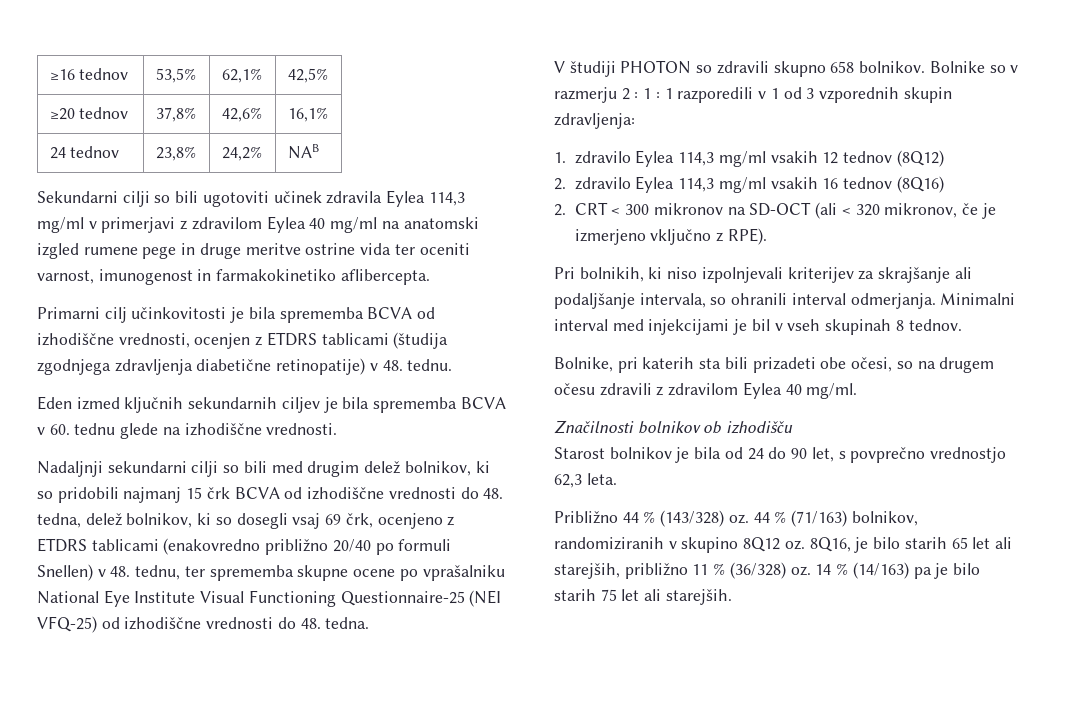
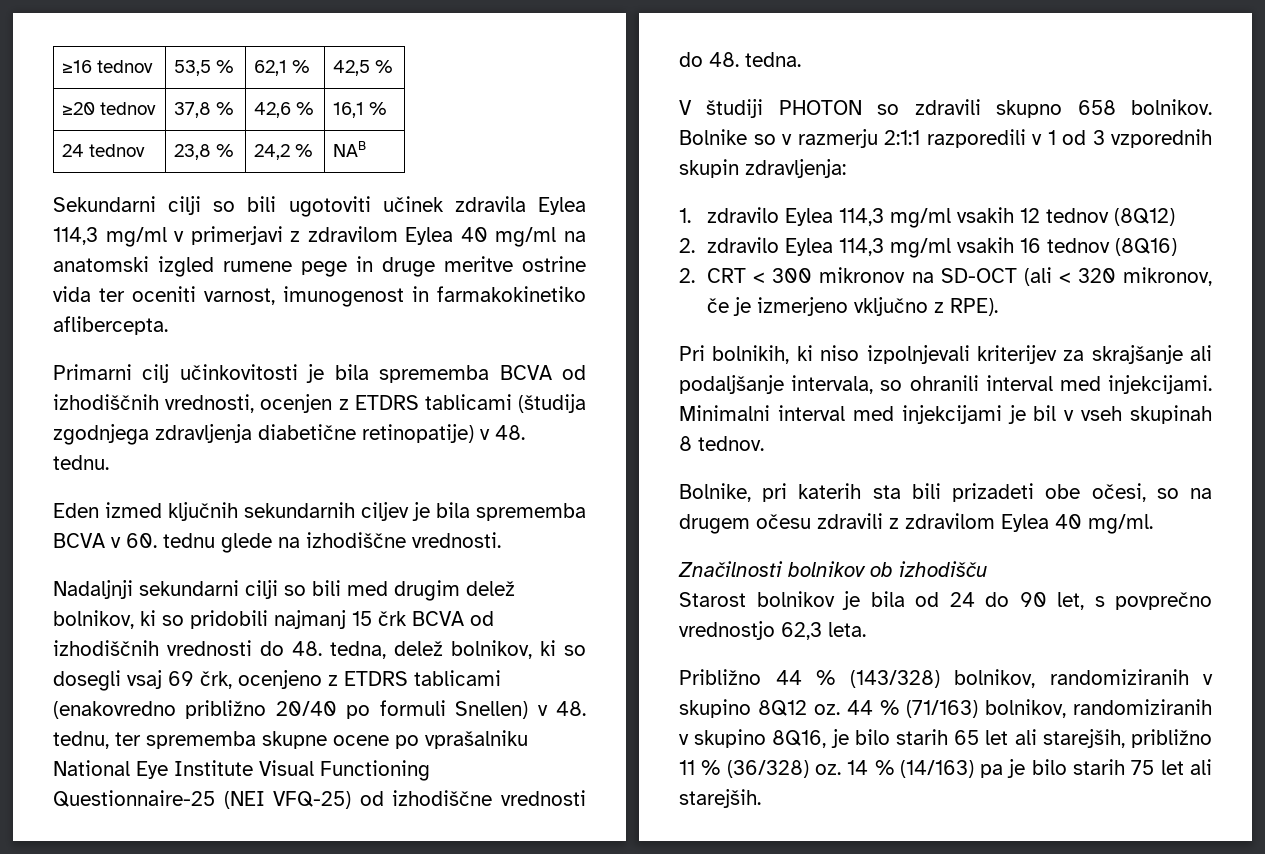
[155,68,196,83] [221,68,262,83] [287,68,328,83] [49,107,129,120] [155,107,196,122] [221,107,262,122] [287,107,328,122] [49,146,120,159] [155,146,196,161] [221,146,262,161] 53,5% | 62,1% | 42,5% // ≥20 tednov | 37,8% | 42,6% | 16,1% // 24 tednov | 23,8% | 24,2% -> [173,60,234,76] [253,60,310,76] [332,60,393,76] [61,102,156,115] [173,102,234,118] [253,102,314,118] [332,102,387,118] [61,144,145,157] [173,144,234,160] [253,144,313,160] 53,5 % | 62,1 % | 42,5 % // ≥20 tednov | 37,8 % | 42,6 % | 16,1 % // 24 tednov | 23,8 % | 24,2 %
[37,333,114,346] izhodiščne -> [53,394,159,410] izhodiščnih
[307,487,385,500] izhodiščne -> [53,640,159,656] izhodiščnih
[621,88,673,100] 2 : 1 : 1 -> [884,130,920,145] 2:1:1
[850,293,936,309] odmerjanja. -> [1059,375,1212,394] med injekcijami.
(725, 518) none -> [954,669,1213,688] [679,699,807,718] bolnikov, randomiziranih v skupino 8Q12
[743,537,805,552] 8Q12 oz. -> (767, 738) none

